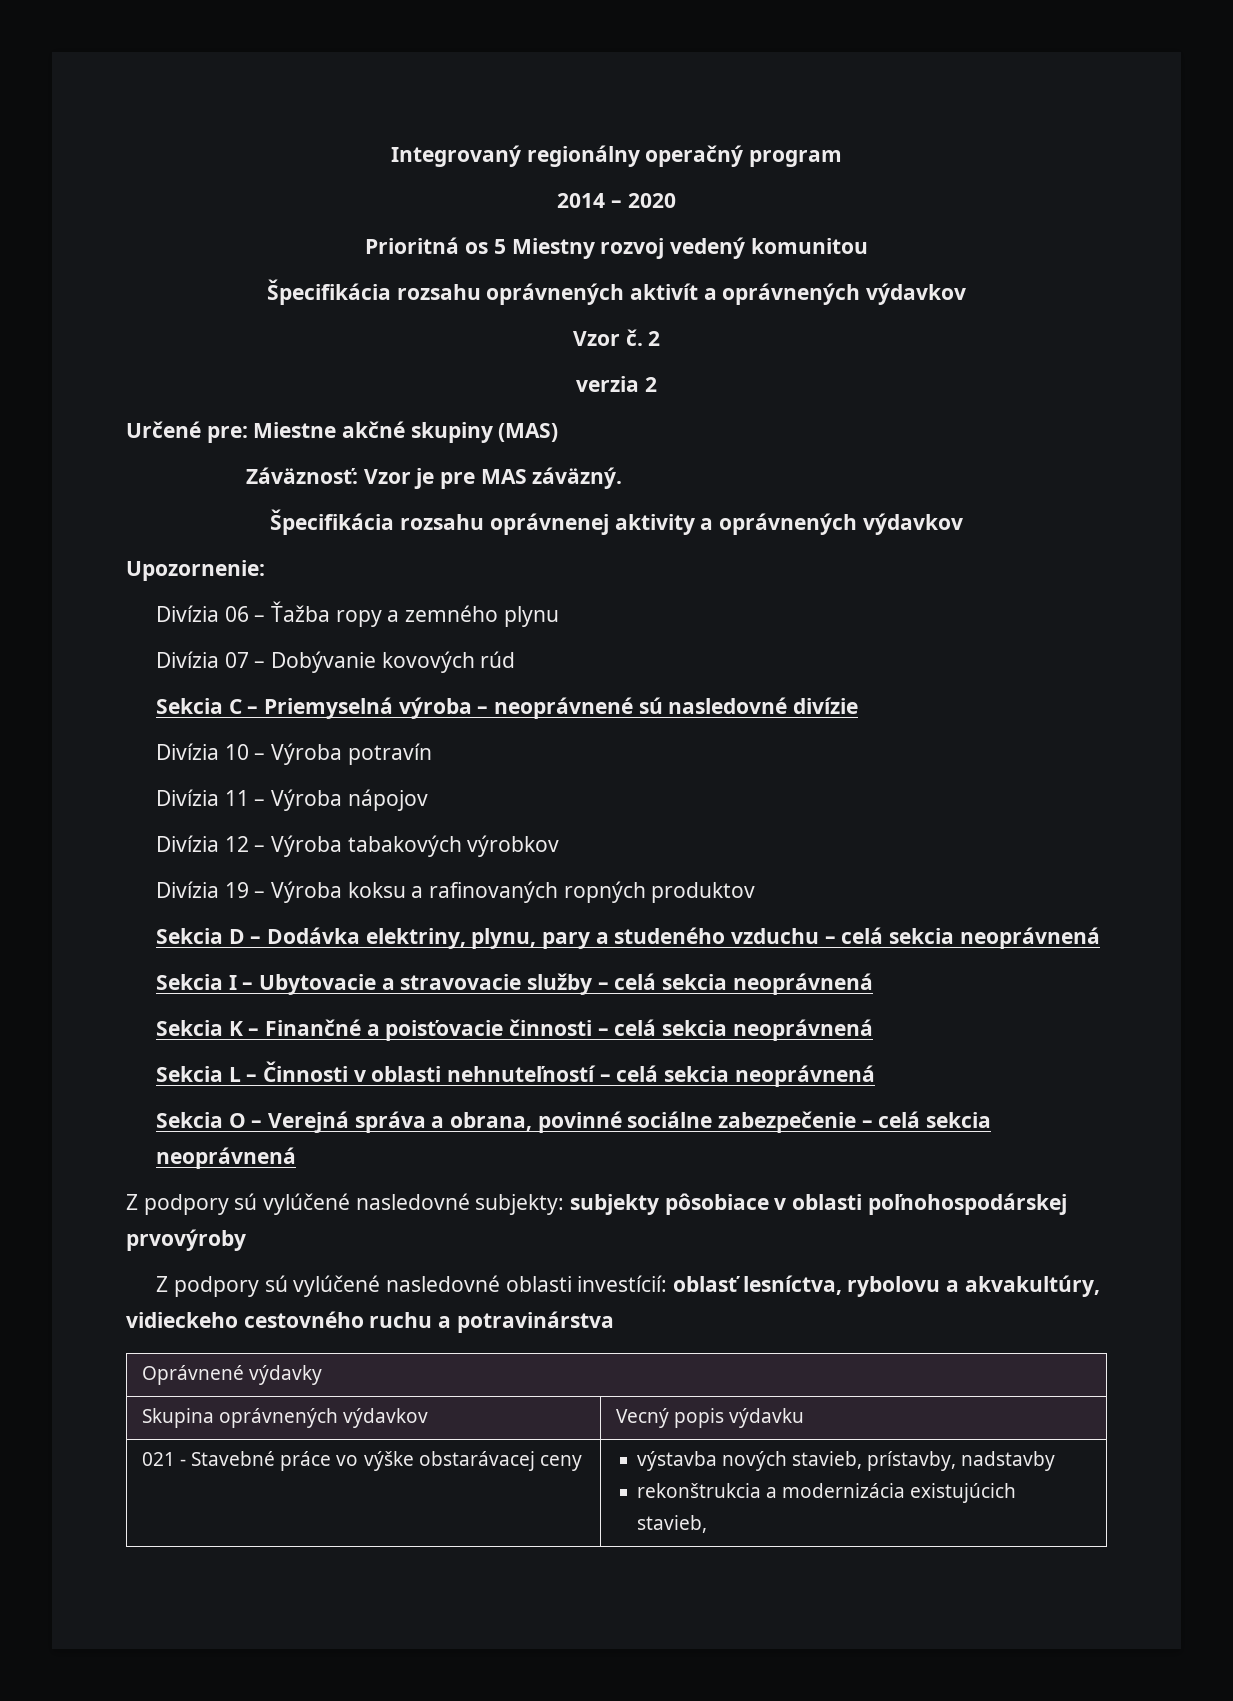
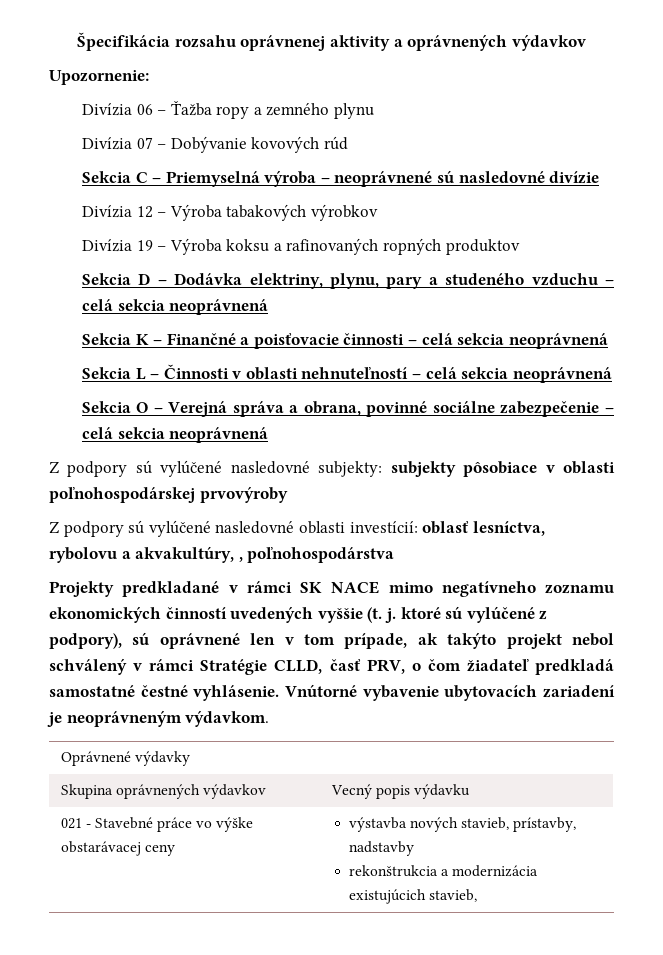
[390,145,843,167] [557,193,676,208] [365,237,868,259] [266,279,967,305] [572,329,661,346] [576,376,657,392] [126,421,559,443] [245,467,623,489] Integrovaný regionálny operačný program // 2014 – 2020 // Prioritná os 5 Miestny rozvoj vedený komunitou // Špecifikácia rozsahu oprávnených aktivít a oprávnených výdavkov // Vzor č. 2 // verzia 2 // Určené pre: Miestne akčné skupiny (MAS) // Záväznosť: Vzor je pre MAS záväzný. // -> (77, 41) none
[155,743,432,765] [155,789,428,811] // Divízia 10 – Výroba potravín // Divízia 11 – Výroba nápojov -> (600, 177) none
[155,973,873,995] // Sekcia I – Ubytovacie a stravovacie služby – celá sekcia neoprávnená -> (269, 307) none
[126,1311,614,1333] vidieckeho cestovného ruchu a potravinárstva -> [238,547,395,563] [49,581,614,597] [49,606,548,623] [49,632,614,649] [49,658,615,675] [49,684,616,701] [47,710,270,727] , poľnohospodárstva // Projekty predkladané v rámci SK NACE mimo negatívneho zoznamu ekonomických činností uvedených vyššie (t. j. ktoré sú vylúčené z podpory), sú oprávnené len v tom prípade, ak takýto projekt nebol schválený v rámci Stratégie CLLD, časť PRV, o čom žiadateľ predkladá samostatné čestné vyhlásenie. Vnútorné vybavenie ubytovacích zariadení je neoprávneným výdavkom.

